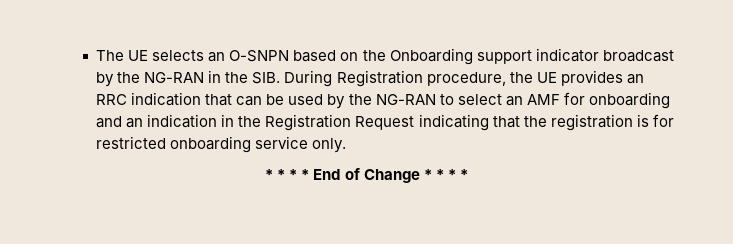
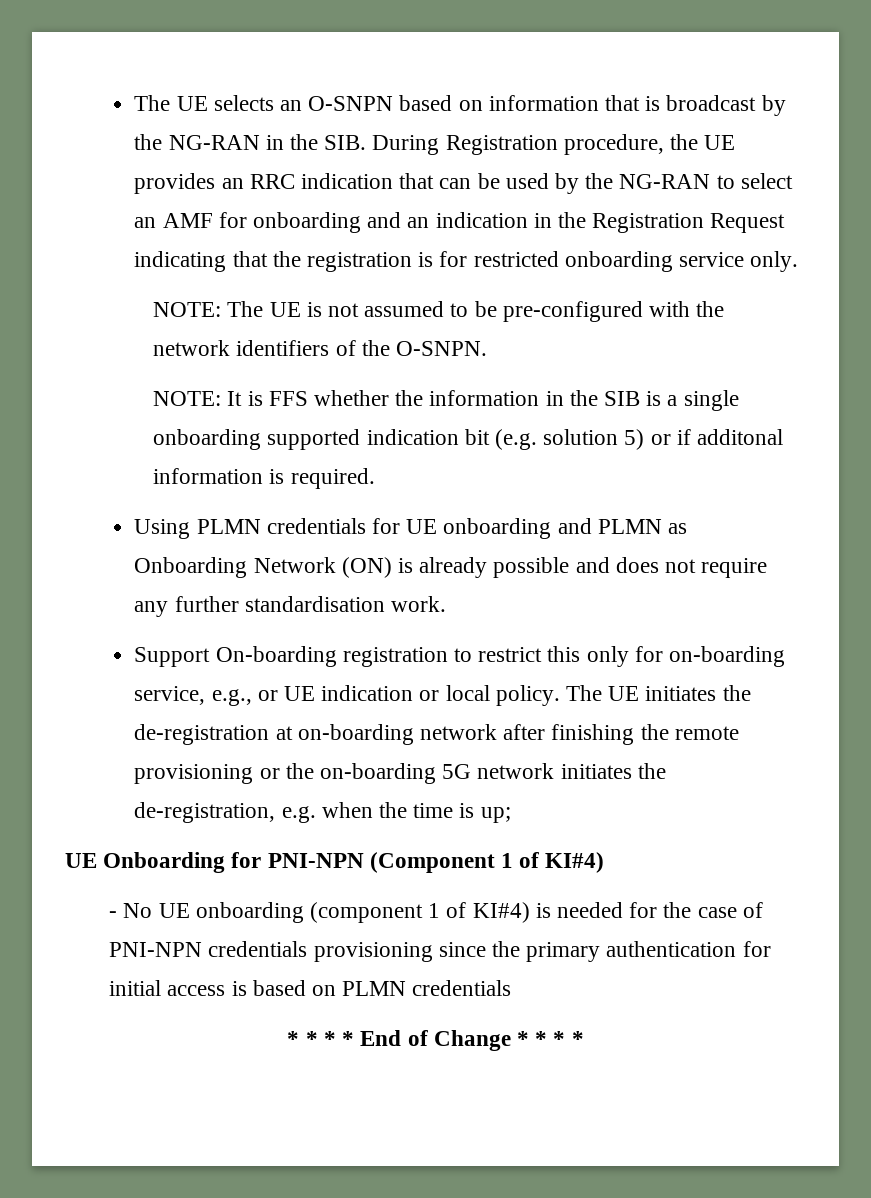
[362,48,599,65] the Onboarding support indicator -> [488,95,661,111] information that is
(347, 145) none -> [153,301,725,322] [153,340,488,356] [153,390,739,411] [153,429,784,450] [153,468,375,489] [134,518,688,539] [134,557,768,578] [134,596,447,617] [134,646,786,667] [134,685,751,706] [134,724,739,745] [134,763,666,784] [134,802,511,823] [65,852,605,873] [109,902,763,923] [109,941,771,962] [109,980,512,996] // NOTE: The UE is not assumed to be pre-configured with the network identifiers of the O-SNPN. // NOTE: It is FFS whether the information in the SIB is a single onboarding supported indication bit (e.g. solution 5) or if additonal information is required. // Using PLMN credentials for UE onboarding and PLMN as Onboarding Network (ON) is already possible and does not require any further standardisation work. // Support On-boarding registration to restrict this only for on-boarding service, e.g., or UE indication or local policy. The UE initiates the de-registration at on-boarding network after finishing the remote provisioning or the on-boarding 5G network initiates the de-registration, e.g. when the time is up; // UE Onboarding for PNI-NPN (Component 1 of KI#4) // - No UE onboarding (component 1 of KI#4) is needed for the case of PNI-NPN credentials provisioning since the primary authentication for initial access is based on PLMN credentials

